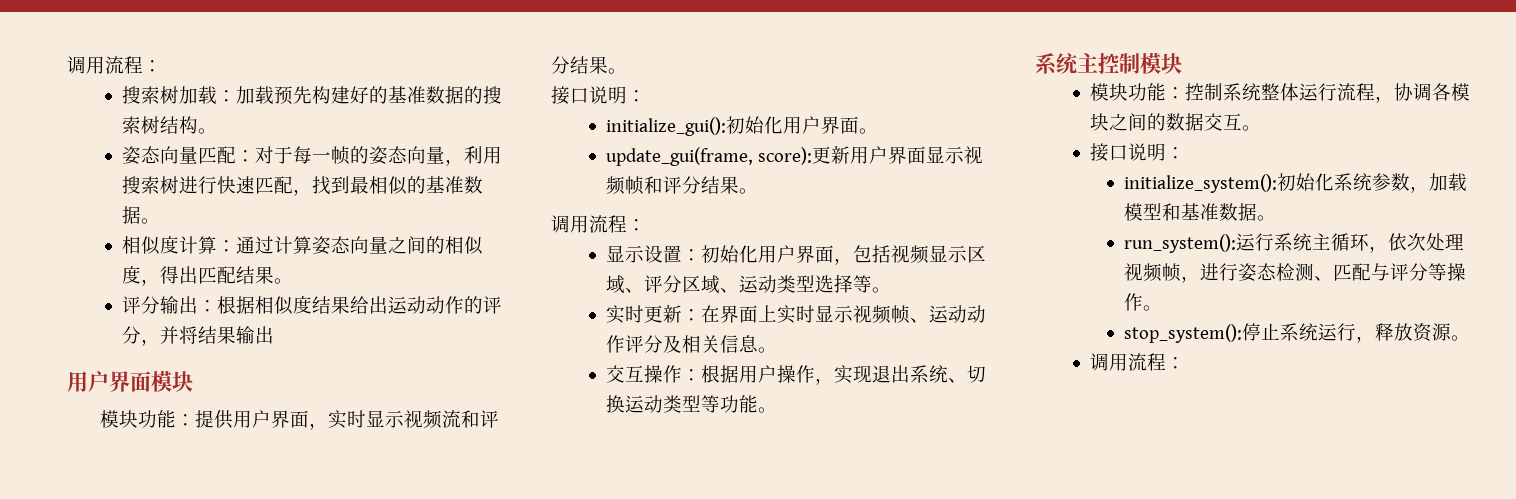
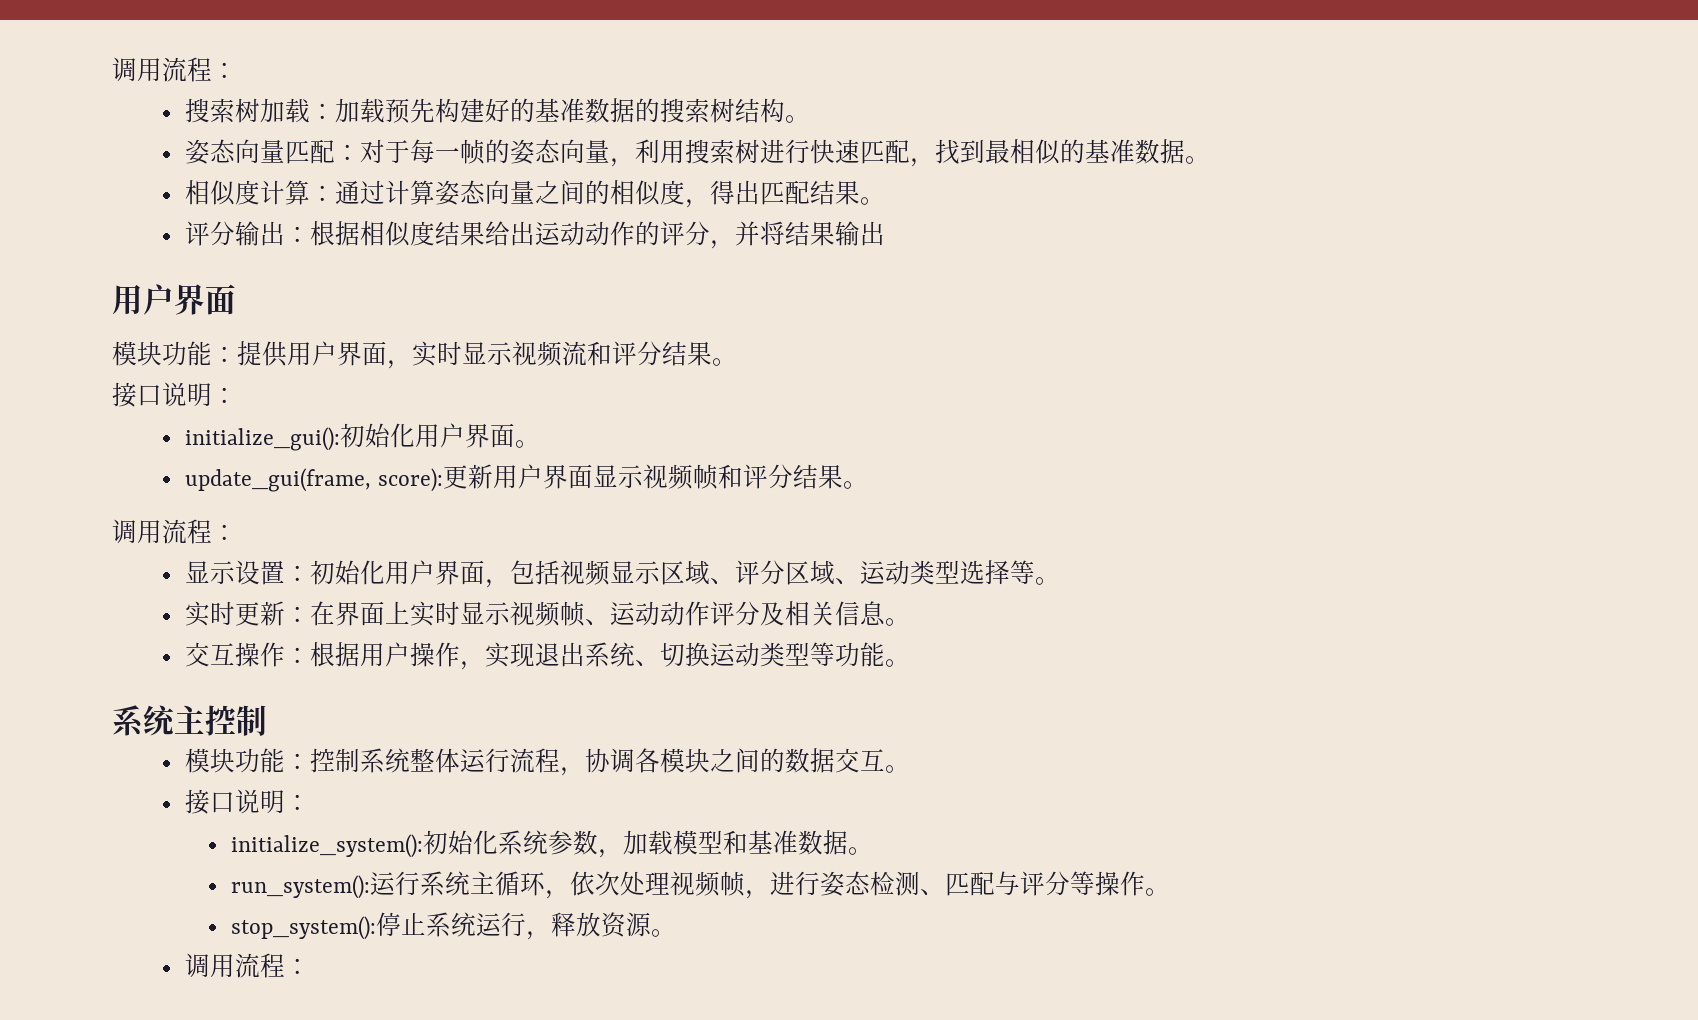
[151,371,193,392] 模块 -> (236, 299) none
[1140,53,1182,74] 模块 -> (267, 720) none

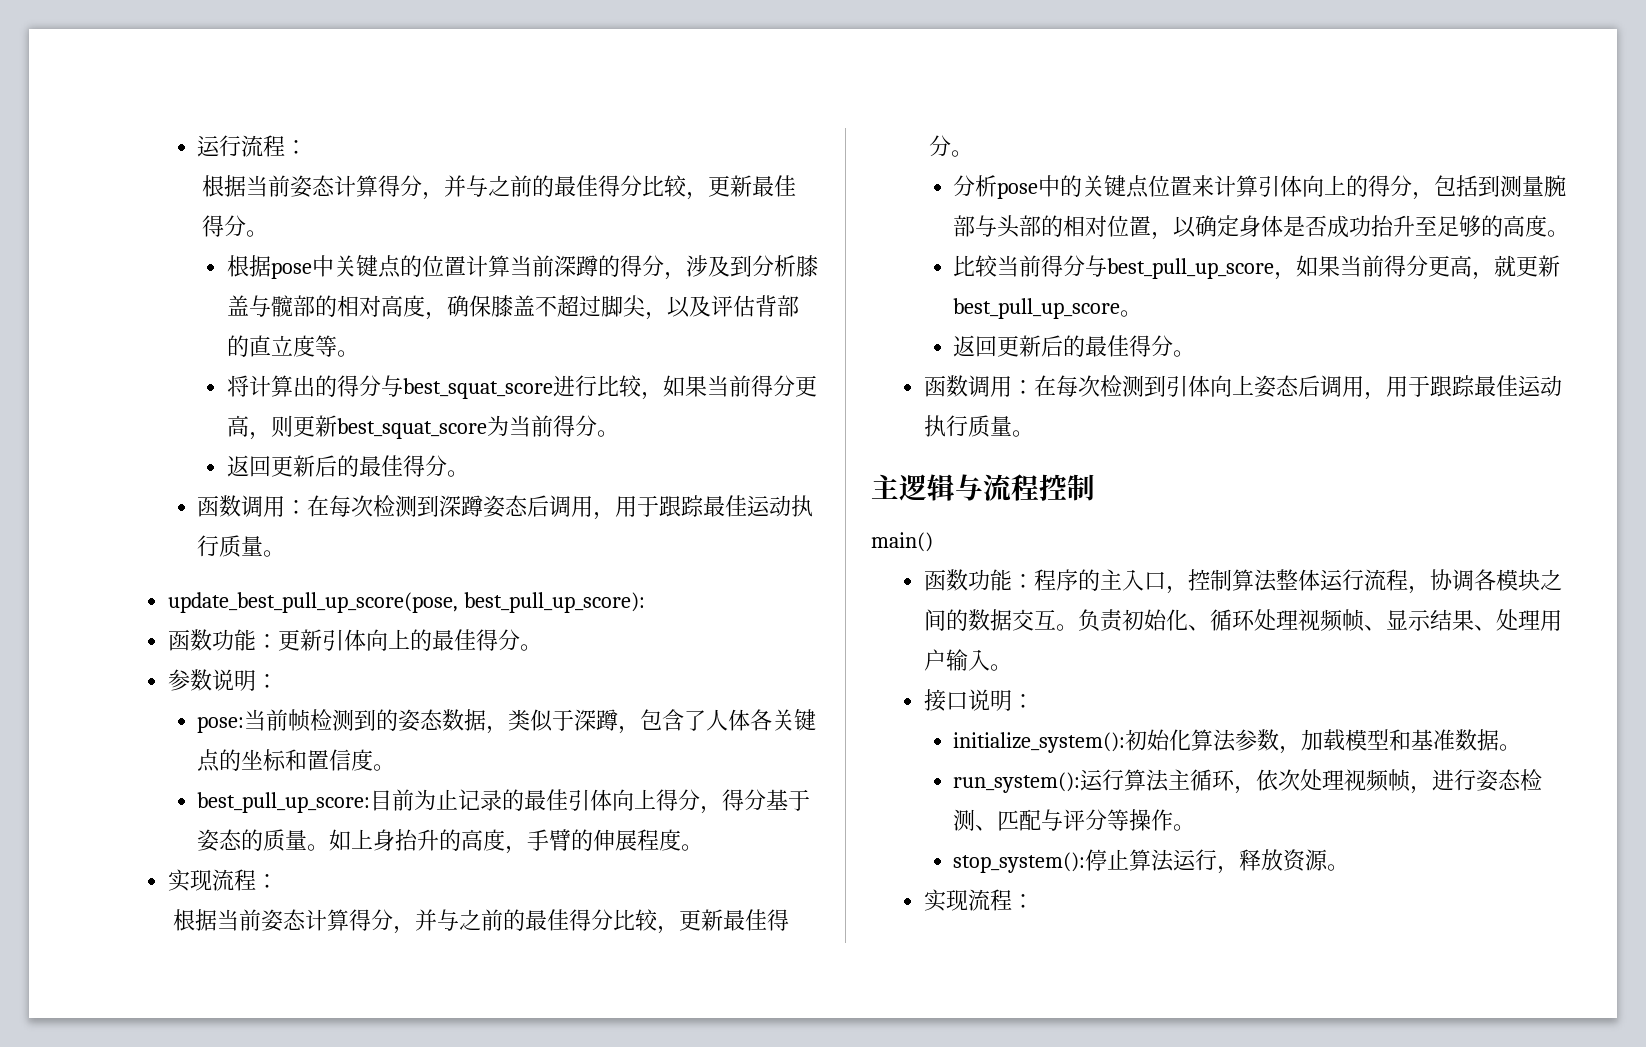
[112,57,237,82] [185,98,811,124] [185,139,1211,167] [185,180,886,208] [185,221,886,249] [112,284,236,315] [112,341,737,369] [112,382,237,407] [185,423,541,451] [185,464,868,492] [112,519,237,544] [185,560,1061,588] [185,601,911,627] [185,642,911,670] [112,705,267,737] [185,748,411,773] 调用流程： // 搜索树加载：加载预先构建好的基准数据的搜索树结构。 // 姿态向量匹配：对于每一帧的姿态向量，利用搜索树进行快速匹配，找到最相似的基准数据。 // 相似度计算：通过计算姿态向量之间的相似度，得出匹配结果。 // 评分输出：根据相似度结果给出运动动作的评分，并将结果输出 // 用户界面 // 模块功能：提供用户界面，实时显示视频流和评分结果。 // 接口说明： // initialize_gui():初始化用户界面。 // update_gui(frame, score):更新用户界面显示视频帧和评分结果。 // 调用流程： // 显示设置：初始化用户界面，包括视频显示区域、评分区域、运动类型选择等。 // 实时更新：在界面上实时显示视频帧、运动动作评分及相关信息。 // 交互操作：根据用户操作，实现退出系统、切换运动类型等功能。 // 系统主控制 // 模块功能：控制系统 -> [197,135,308,157] [202,175,797,200] [202,215,269,237] [226,255,818,280] [226,295,799,320] [226,335,359,357] [226,375,817,400] [226,415,619,440] [226,455,469,477] [197,495,814,520] [197,535,286,557] [168,592,646,613] [168,629,543,651] [168,669,279,691] [197,709,817,734] [197,749,396,772] [197,789,811,814] [197,829,704,854] [168,869,279,892] [173,909,790,934] [929,135,974,157] [953,175,1567,200] [953,215,1570,240] [953,255,1561,280] [953,298,1143,319] [953,335,1196,357] [924,375,1563,400] [924,415,1035,437] [871,474,1095,501] [871,532,933,552] [924,569,1278,594] 运行流程： // 根据当前姿态计算得分，并与之前的最佳得分比较，更新最佳得分。 // 根据pose中关键点的位置计算当前深蹲的得分，涉及到分析膝盖与髋部的相对高度，确保膝盖不超过脚尖，以及评估背部的直立度等。 // 将计算出的得分与best_squat_score进行比较，如果当前得分更高，则更新best_squat_score为当前得分。 // 返回更新后的最佳得分。 // 函数调用：在每次检测到深蹲姿态后调用，用于跟踪最佳运动执行质量。 // update_best_pull_up_score(pose, best_pull_up_score): // 函数功能：更新引体向上的最佳得分。 // 参数说明： // pose:当前帧检测到的姿态数据，类似于深蹲，包含了人体各关键点的坐标和置信度。 // best_pull_up_score:目前为止记录的最佳引体向上得分，得分基于姿态的质量。如上身抬升的高度，手臂的伸展程度。 // 实现流程： // 根据当前姿态计算得分，并与之前的最佳得分比较，更新最佳得分。 // 分析pose中的关键点位置来计算引体向上的得分，包括到测量腕部与头部的相对位置，以确定身体是否成功抬升至足够的高度。 // 比较当前得分与best_pull_up_score，如果当前得分更高，就更新best_pull_up_score。 // 返回更新后的最佳得分。 // 函数调用：在每次检测到引体向上姿态后调用，用于跟踪最佳运动执行质量。 // 主逻辑与流程控制 // main() // 函数功能：程序的主入口，控制算法
(911, 769) none -> [1078,609,1563,632] [924,649,1013,671] 负责初始化、循环处理视频帧、显示结果、处理用户输入。
[498,830,549,855] 系统 -> [1191,729,1237,752] 算法
[420,871,471,896] 系统 -> [1124,769,1170,792] 算法
[426,912,477,937] 系统 -> [1129,849,1175,872] 算法
[185,953,236,978] 调用 -> [924,889,969,912] 实现

